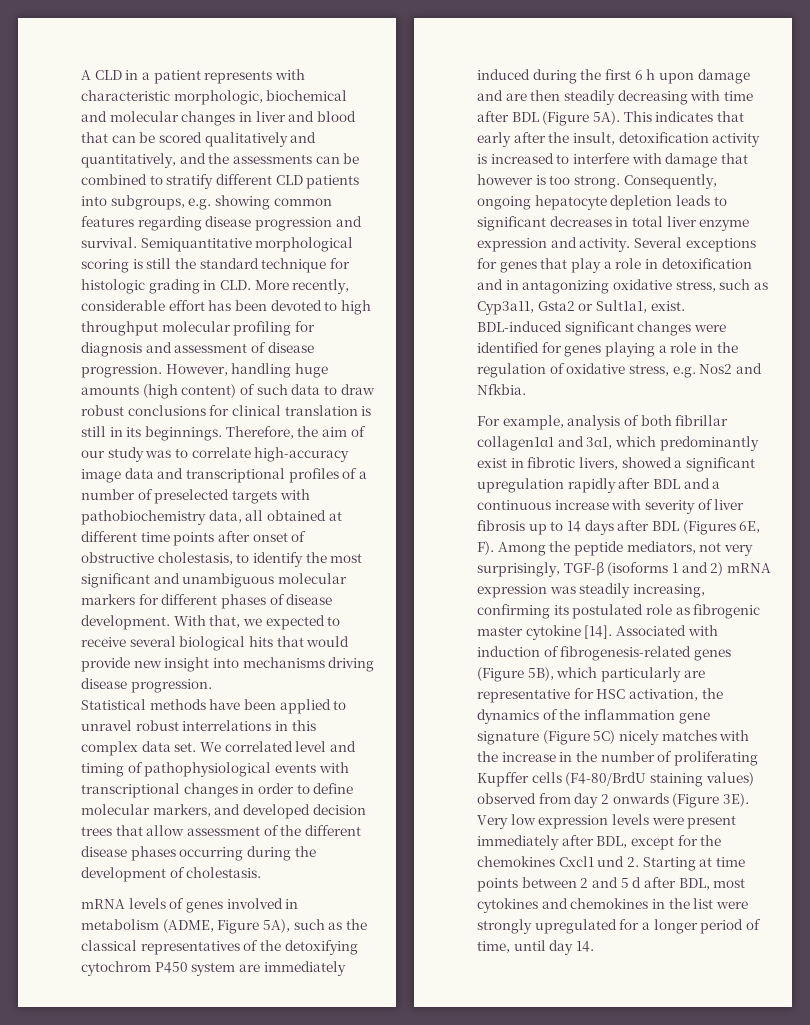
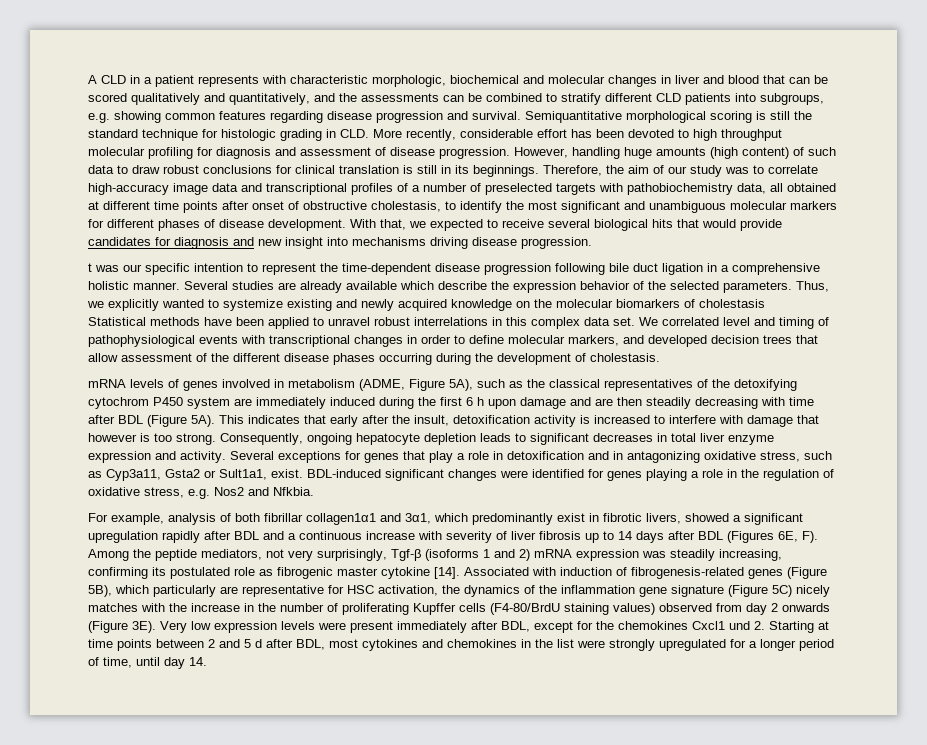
(130, 664) none -> [88,237,254,249] candidates for diagnosis and
(212, 686) none -> [88,263,820,275] [88,281,829,293] [87,299,765,311] // t was our specific intention to represent the time-dependent disease progression following bile duct ligation in a comprehensive holistic manner. Several studies are already available which describe the expression behavior of the selected parameters. Thus, we explicitly wanted to systemize existing and newly acquired knowledge on the molecular biomarkers of cholestasis
[563,562,604,576] TGF-β -> [391,549,421,561] Tgf-β

